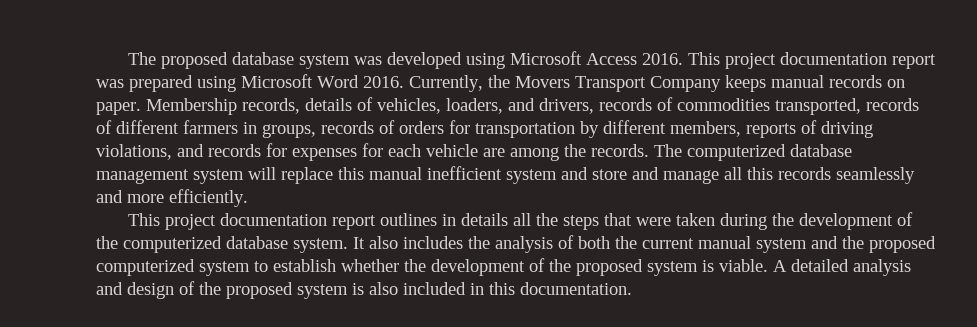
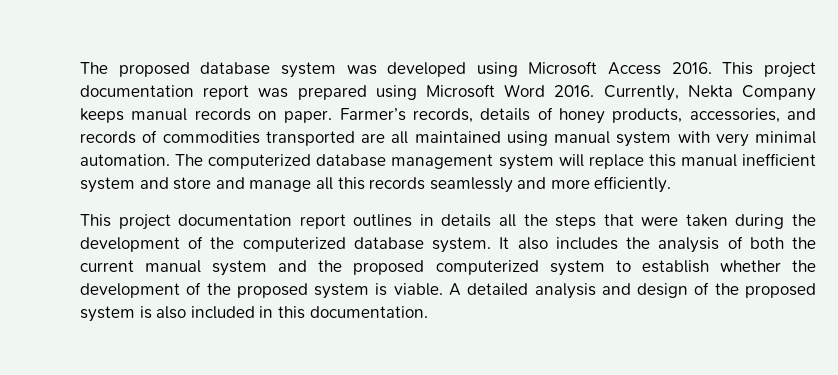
[488,75,646,92] the Movers Transport -> [687,85,733,98] Nekta
[146,98,237,115] Membership -> [339,108,406,121] Farmer’s
[377,97,919,115] [96,120,873,138] [96,143,649,161] vehicles, loaders, and drivers, records of commodities transported, records of different farmers in groups, records of orders for transportation by different members, reports of driving violations, and records for expenses for each vehicle are among the records. -> [559,108,817,124] [80,130,816,147] [80,154,170,166] honey products, accessories, and records of commodities transported are all maintained using manual system with very minimal automation.

